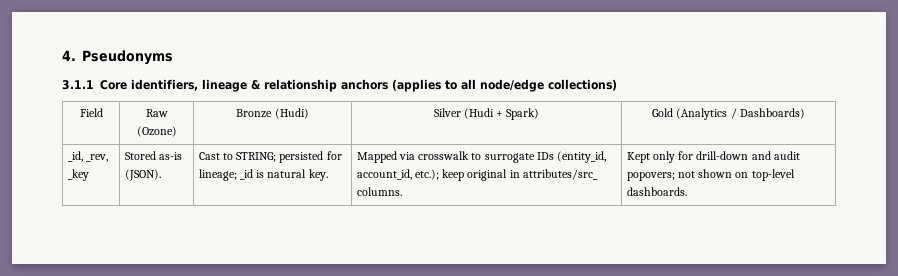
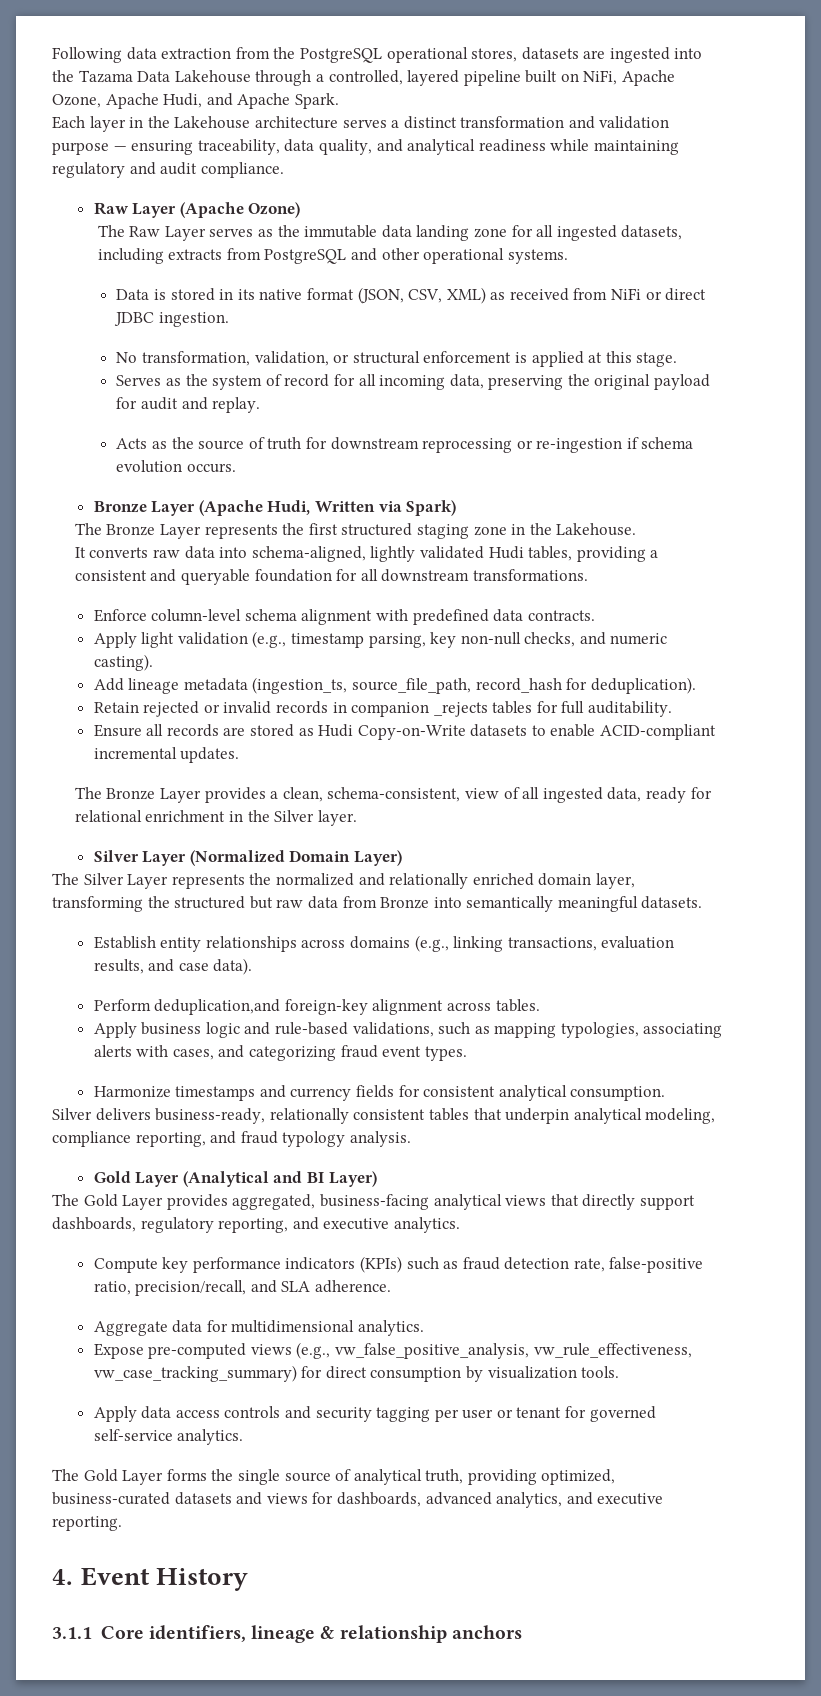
[62,50,173,65] 4. Pseudonyms -> [52,47,703,63] [52,70,676,86] [52,93,339,109] [52,116,670,132] [52,139,679,155] [52,162,284,178] [93,202,301,218] [97,225,683,241] [97,248,568,264] [116,287,707,304] [114,312,229,327] [116,351,678,367] [116,374,711,390] [116,397,261,413] [116,437,694,453] [116,460,236,473] [93,500,457,516] [74,523,637,539] [74,546,659,562] [74,569,588,585] [93,609,595,625] [93,631,668,648] [93,654,153,671] [93,677,696,694] [93,701,673,717] [93,724,717,740] [93,747,240,763] [74,787,712,803] [74,810,357,826] [93,850,402,866] [52,873,635,889] [52,896,703,912] [93,935,675,952] [93,958,253,975] [93,999,540,1015] [93,1022,723,1038] [93,1045,467,1061] [93,1085,666,1101] [52,1108,716,1124] [52,1131,411,1147] [93,1171,377,1187] [52,1194,695,1210] [52,1217,460,1233] [93,1256,704,1273] [93,1280,391,1296] [93,1320,424,1336] [93,1342,692,1359] [93,1365,620,1382] [93,1406,656,1422] [93,1429,244,1445] [52,1469,616,1485] [52,1492,664,1508] [52,1516,122,1531] [52,1567,248,1591] Following data extraction from the PostgreSQL operational stores, datasets are ingested into the Tazama Data Lakehouse through a controlled, layered pipeline built on NiFi, Apache Ozone, Apache Hudi, and Apache Spark. // Each layer in the Lakehouse architecture serves a distinct transformation and validation purpose — ensuring traceability, data quality, and analytical readiness while maintaining regulatory and audit compliance. // Raw Layer (Apache Ozone) // The Raw Layer serves as the immutable data landing zone for all ingested datasets, including extracts from PostgreSQL and other operational systems. // Data is stored in its native format (JSON, CSV, XML) as received from NiFi or direct JDBC ingestion. // No transformation, validation, or structural enforcement is applied at this stage. // Serves as the system of record for all incoming data, preserving the original payload for audit and replay. // Acts as the source of truth for downstream reprocessing or re-ingestion if schema evolution occurs. // Bronze Layer (Apache Hudi, Written via Spark) // The Bronze Layer represents the first structured staging zone in the Lakehouse. // It converts raw data into schema-aligned, lightly validated Hudi tables, providing a consistent and queryable foundation for all downstream transformations. // Enforce column-level schema alignment with predefined data contracts. // Apply light validation (e.g., timestamp parsing, key non-null checks, and numeric casting). // Add lineage metadata (ingestion_ts, source_file_path, record_hash for deduplication). // Retain rejected or invalid records in companion _rejects tables for full auditability. // Ensure all records are stored as Hudi Copy-on-Write datasets to enable ACID-compliant incremental updates. // The Bronze Layer provides a clean, schema-consistent, view of all ingested data, ready for relational enrichment in the Silver layer. // Silver Layer (Normalized Domain Layer) // The Silver Layer represents the normalized and relationally enriched domain layer, transforming the structured but raw data from Bronze into semantically meaningful datasets. // Establish entity relationships across domains (e.g., linking transactions, evaluation results, and case data). // Perform deduplication,and foreign-key alignment across tables. // Apply business logic and rule-based validations, such as mapping typologies, associating alerts with cases, and categorizing fraud event types. // Harmonize timestamps and currency fields for consistent analytical consumption. // Silver delivers business-ready, relationally consistent tables that underpin analytical modeling, compliance reporting, and fraud typology analysis. // Gold Layer (Analytical and BI Layer) // The Gold Layer provides aggregated, business-facing analytical views that directly support dashboards, regulatory reporting, and executive analytics. // Compute key performance indicators (KPIs) such as fraud detection rate, false-positive ratio, precision/recall, and SLA adherence. // Aggregate data for multidimensional analytics. // Expose pre-computed views (e.g., vw_false_positive_analysis, vw_rule_effectiveness, vw_case_tracking_summary) for direct consumption by visualization tools. // Apply data access controls and security tagging per user or tenant for governed self-service analytics. // The Gold Layer forms the single source of analytical truth, providing optimized, business-curated datasets and views for dashboards, advanced analytics, and executive reporting. // 4. Event History
[392,79,617,92] [79,108,103,117] [145,109,168,117] [136,126,177,137] [236,108,309,119] [433,108,540,120] [652,108,805,120] [67,151,108,162] [67,169,89,181] [124,151,182,160] [124,169,161,181] [198,151,342,163] [198,169,328,181] [356,151,606,163] [356,169,598,181] [356,187,402,196] [626,151,800,163] [626,169,795,181] [626,187,687,196] (applies to all node/edge collections) // Field | Raw (Ozone) | Bronze (Hudi) | Silver (Hudi + Spark) | Gold (Analytics / Dashboards) // _id, _rev, _key | Stored as-is (JSON). | Cast to STRING; persisted for lineage; _id is natural key. | Mapped via crosswalk to surrogate IDs (entity_id, account_id, etc.); keep original in attributes/src_ columns. | Kept only for drill-down and audit popovers; not shown on top-level dashboards. -> (522, 1632) none

